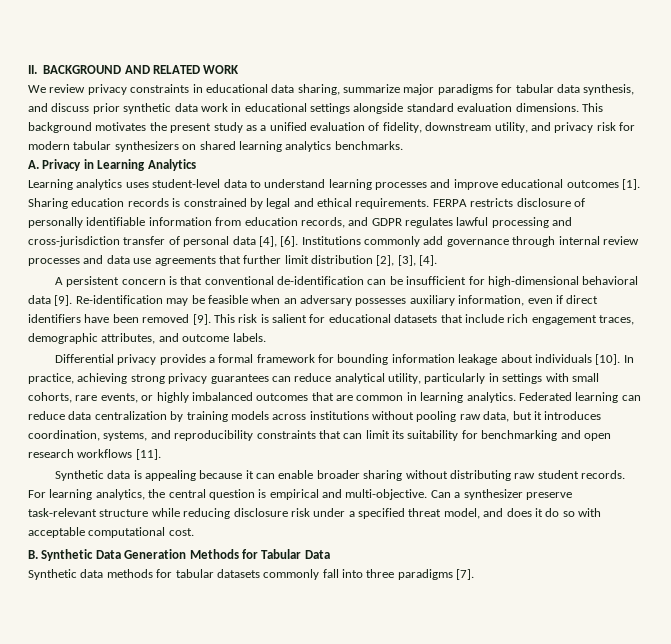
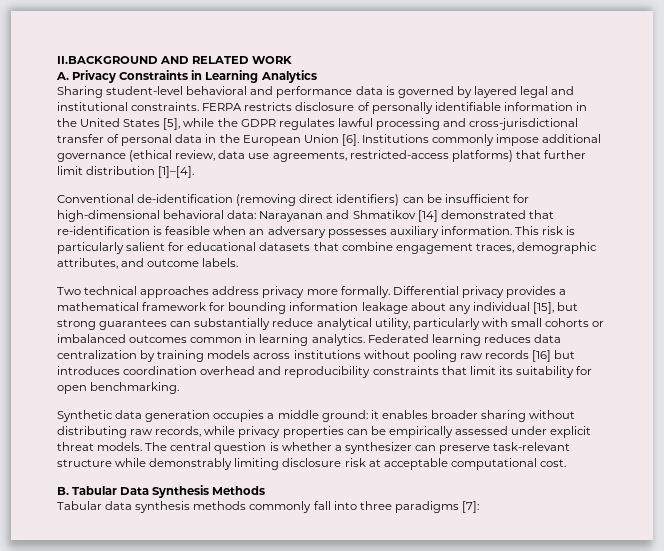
[28,65,122,74] II. BACKGROUND -> [57,56,158,64] II.BACKGROUND
[28,84,635,95] [28,103,603,114] [28,122,635,133] [28,141,403,152] // We review privacy constraints in educational data sharing, summarize major paradigms for tabular data synthesis, and discuss prior synthetic data work in educational settings alongside standard evaluation dimensions. This background motivates the present study as a unified evaluation of fidelity, downstream utility, and privacy risk for modern tabular synthesizers on shared learning analytics benchmarks. -> (293, 60) none
(82, 165) none -> [119,70,189,80] Constraints
[28,179,640,190] [28,198,430,209] Learning analytics uses student-level data to understand learning processes and improve educational outcomes [1]. Sharing education records is constrained by legal and ethical requirements. -> [57,86,575,98] [57,102,200,111] Sharing student-level behavioral and performance data is governed by layered legal and institutional constraints.
[215,217,369,228] from education records, and -> [575,102,587,111] [57,118,238,130] in the United States [5], while the
[28,236,120,247] cross-jurisdiction -> [469,118,579,130] cross-jurisdictional
[258,236,639,247] [28,255,438,266] [54,276,365,287] [4], [6]. Institutions commonly add governance through internal review processes and data use agreements that further limit distribution [2], [3], [4]. // A persistent concern is that conventional de-identification -> [205,134,602,146] [57,150,586,162] [57,166,195,178] [57,194,400,206] in the European Union [6]. Institutions commonly impose additional governance (ethical review, data use agreements, restricted-access platforms) that further limit distribution [1]–[4]. // Conventional de-identification (removing direct identifiers)
[28,295,205,306] data [9]. Re-identification may be -> [227,210,554,222] [57,226,163,235] data: Narayanan and Shmatikov [14] demonstrated that re-identification is
[458,295,599,306] [28,314,211,325] information, even if direct identifiers have been removed [9]. -> [440,226,512,235] information.
(269, 318) none -> [57,242,124,254] particularly
[464,314,529,323] include rich -> [341,242,393,251] combine
(266, 337) none -> [57,286,390,298] Two technical approaches address privacy more formally.
[218,354,254,363] formal -> [57,302,139,311] mathematical
[534,354,634,365] [28,373,208,384] individuals [10]. In practice, achieving strong privacy -> [448,302,579,314] [57,319,96,330] any individual [15], but strong
(291, 379) none -> [194,318,271,330] substantially
[488,373,599,384] [28,392,353,403] in settings with small cohorts, rare events, or highly imbalanced outcomes that are -> [481,318,605,327] [57,334,188,343] with small cohorts or imbalanced outcomes
[621,395,641,401] [28,411,65,420] can reduce -> [483,334,531,343] reduces
[483,411,602,422] [28,430,148,441] data, but it introduces coordination, systems, -> [484,350,576,362] [57,366,256,375] records [16] but introduces coordination overhead
[343,433,363,439] can -> (467, 370) none
[481,430,611,441] [28,449,161,460] [54,470,314,481] benchmarking and open research workflows [11]. // Synthetic data is appealing because it can enable -> [57,382,180,394] [57,410,428,422] open benchmarking. // Synthetic data generation occupies a middle ground: it enables
[537,470,626,479] [28,489,451,500] student records. For learning analytics, the central question is empirical and multi-objective. Can -> [155,426,592,438] [57,442,332,454] records, while privacy properties can be empirically assessed under explicit threat models. The central question is whether
(523, 494) none -> [414,445,436,451] can
[183,508,601,519] [28,527,194,538] [28,549,330,561] [28,569,260,580] reducing disclosure risk under a specified threat model, and does it do so with acceptable computational cost. // B. Synthetic Data Generation Methods for Tabular Data // Synthetic data methods for tabular datasets -> [149,458,566,470] [57,485,266,498] [57,501,247,513] demonstrably limiting disclosure risk at acceptable computational cost. // B. Tabular Data Synthesis Methods // Tabular data synthesis methods
[456,569,475,580] [7]. -> [461,501,479,513] [7]:

